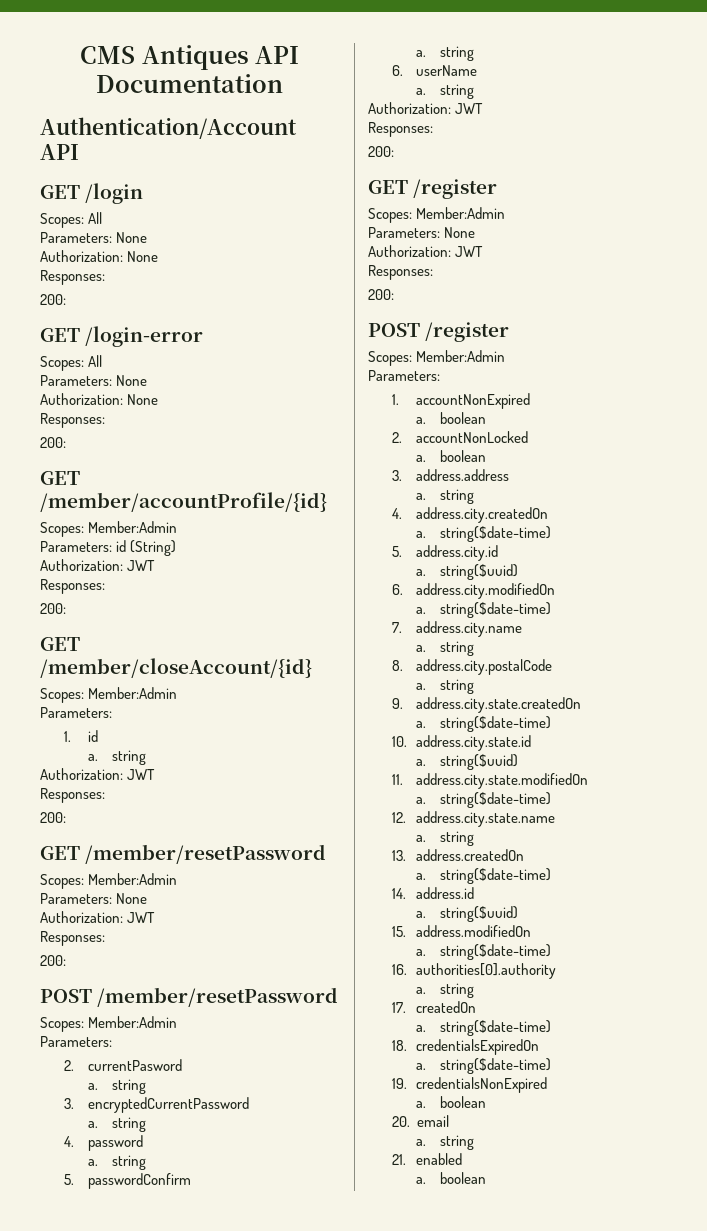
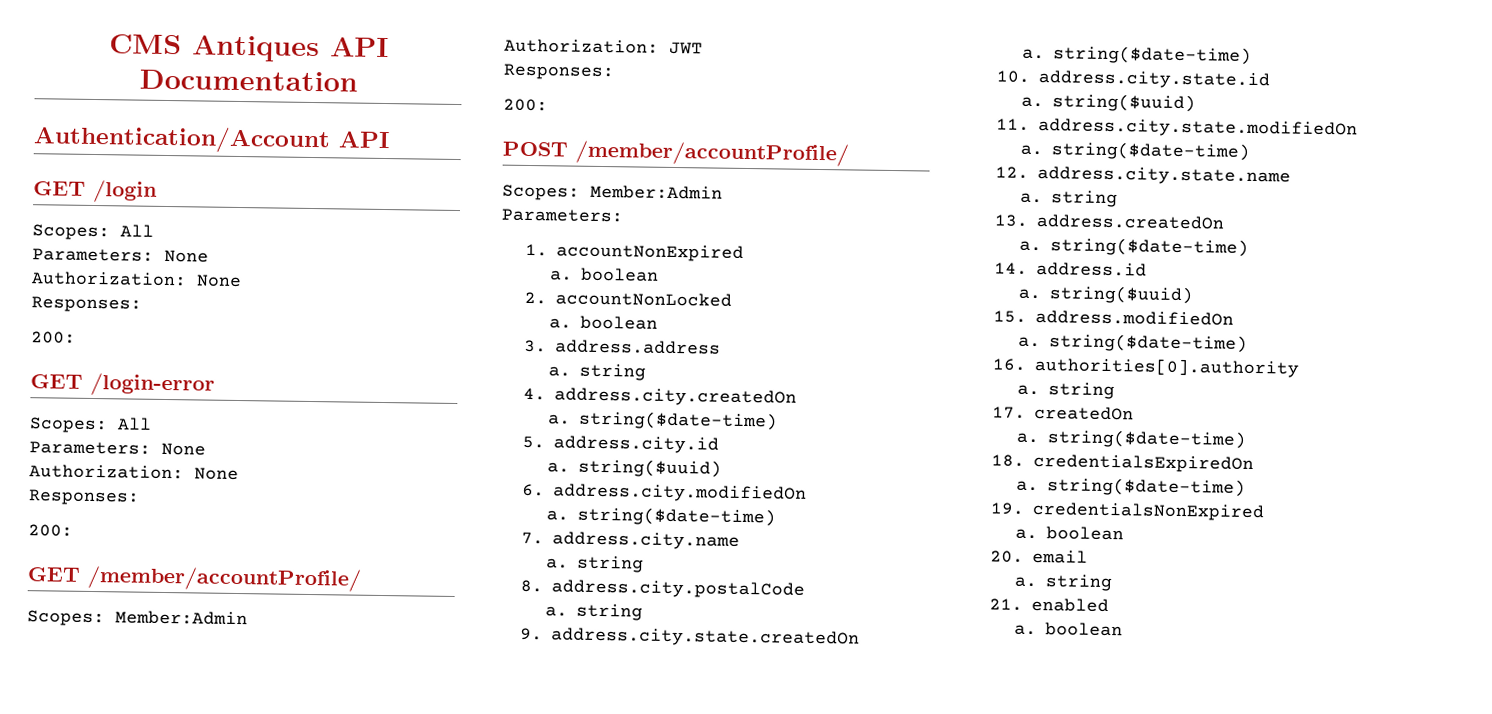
[40,492,327,512] [40,521,178,537] [40,540,177,556] [40,559,156,571] [40,579,105,594] [40,603,66,614] [40,637,80,651] [40,658,312,678] [40,687,178,703] [40,707,112,718] [63,730,98,742] [87,750,146,765] [40,768,156,780] [40,788,105,803] [40,812,66,823] [40,844,327,864] [40,873,178,889] [40,893,148,904] [40,911,156,923] [40,931,105,946] [40,955,66,966] [40,987,339,1007] [40,1016,178,1032] [40,1036,112,1047] [63,1059,182,1071] [87,1079,146,1094] [63,1097,249,1113] [87,1117,146,1132] [63,1135,143,1151] [87,1155,146,1170] [63,1173,191,1189] [415,46,474,61] [391,65,477,76] [415,84,474,99] [368,102,484,114] [368,122,433,137] [368,146,394,157] [368,179,498,199] [368,207,506,223] [368,227,476,238] [368,245,484,257] [368,265,433,280] [368,289,394,300] [368,322,510,342] /member/accountProfile/{id} // Scopes: Member:Admin // Parameters: id (String) // Authorization: JWT // Responses: // 200: // GET /member/closeAccount/{id} // Scopes: Member:Admin // Parameters: // 1. id // a. string // Authorization: JWT // Responses: // 200: // GET /member/resetPassword // Scopes: Member:Admin // Parameters: None // Authorization: JWT // Responses: // 200: // POST /member/resetPassword // Scopes: Member:Admin // Parameters: // 2. currentPasword // a. string // 3. encryptedCurrentPassword // a. string // 4. password // a. string // 5. passwordConfirm // a. string // 6. userName // a. string // Authorization: JWT // Responses: // 200: // GET /register // Scopes: Member:Admin // Parameters: None // Authorization: JWT // Responses: // 200: // POST /register -> [87,565,362,592] [27,610,248,627] [504,38,703,55] [503,63,615,81] [503,98,548,112] [502,140,849,167] /member/accountProfile/ // Scopes: Member:Admin // Authorization: JWT // Responses: // 200: // POST /member/accountProfile/

